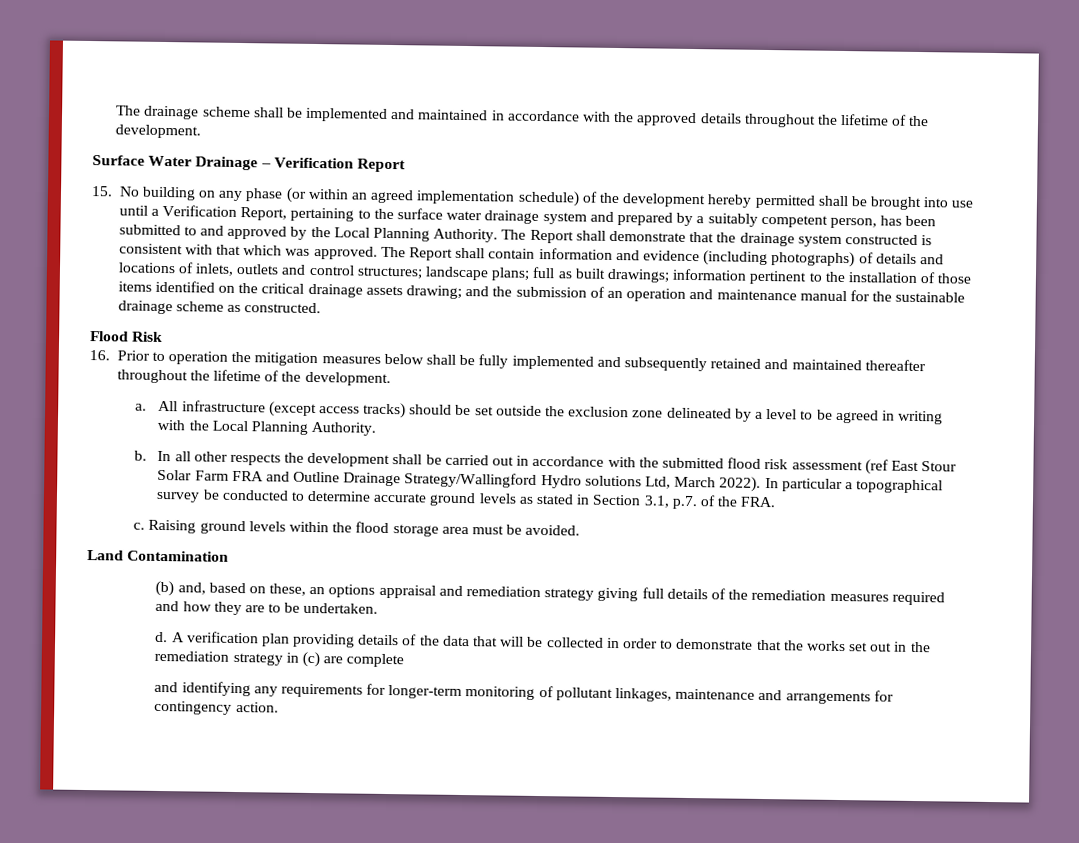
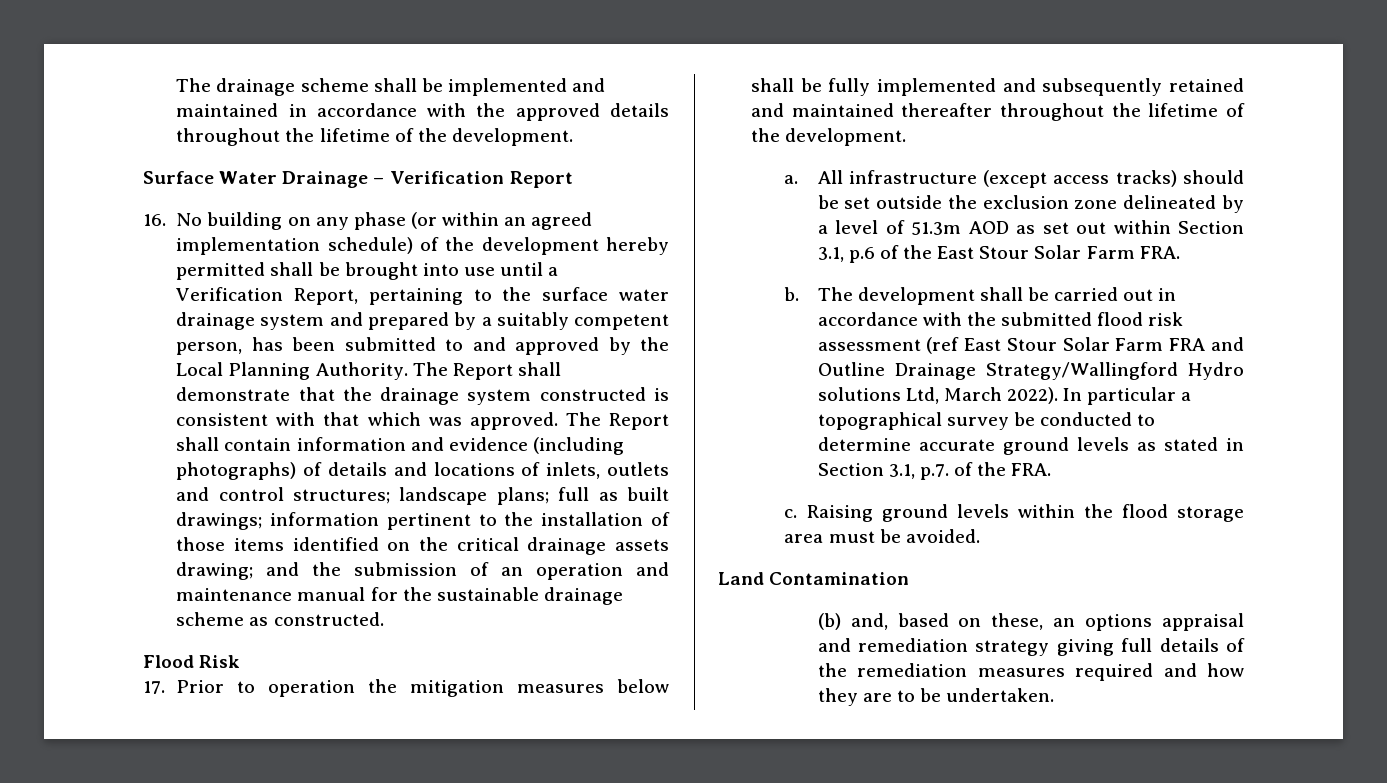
[91,186,113,197] 15. -> [143,214,166,226] 16.
[89,350,110,361] 16. -> [143,681,165,694] 17.
[800,409,944,425] [157,419,377,436] [134,450,305,466] to be agreed in writing with the Local Planning Authority. // b. In all other respects the -> [885,220,1244,235] [817,245,1180,263] [784,287,853,301] of 51.3m AOD as set out within Section 3.1, p.6 of the East Stour Solar Farm FRA. // b. The
[155,631,931,653] [154,650,405,668] [154,681,894,705] [154,700,279,715] // d. A verification plan providing details of the data that will be collected in order to demonstrate that the works set out in the remediation strategy in (c) are complete // and identifying any requirements for longer-term monitoring of pollutant linkages, maintenance and arrangements for contingency action. -> (1055, 695) none

